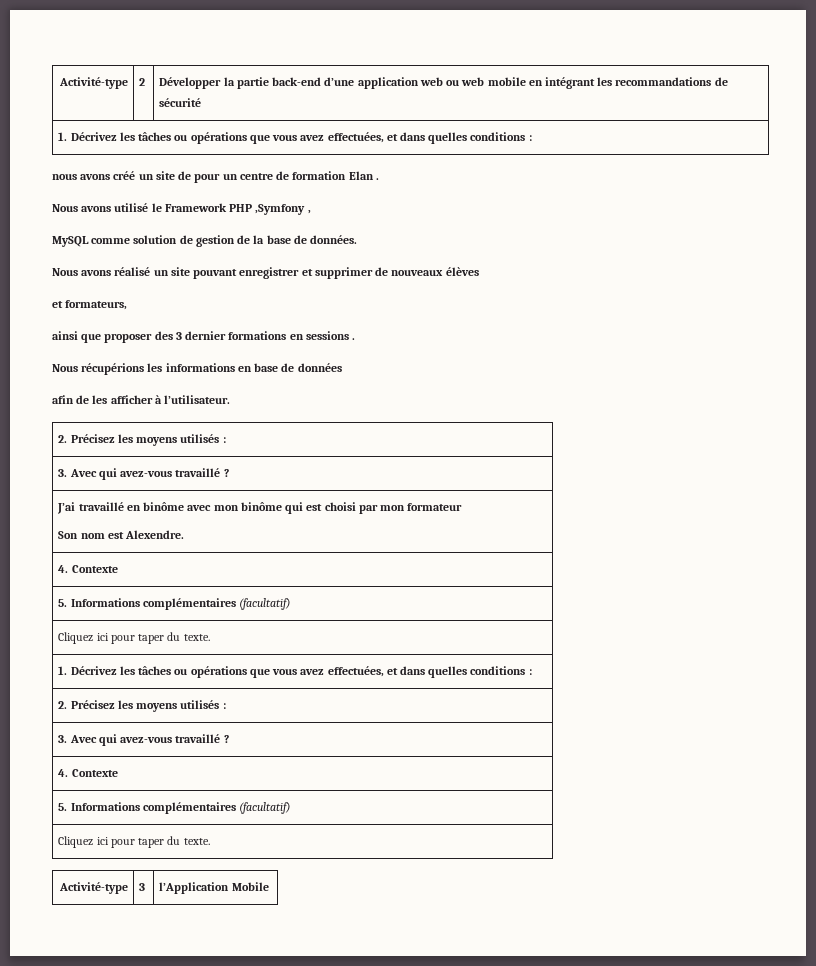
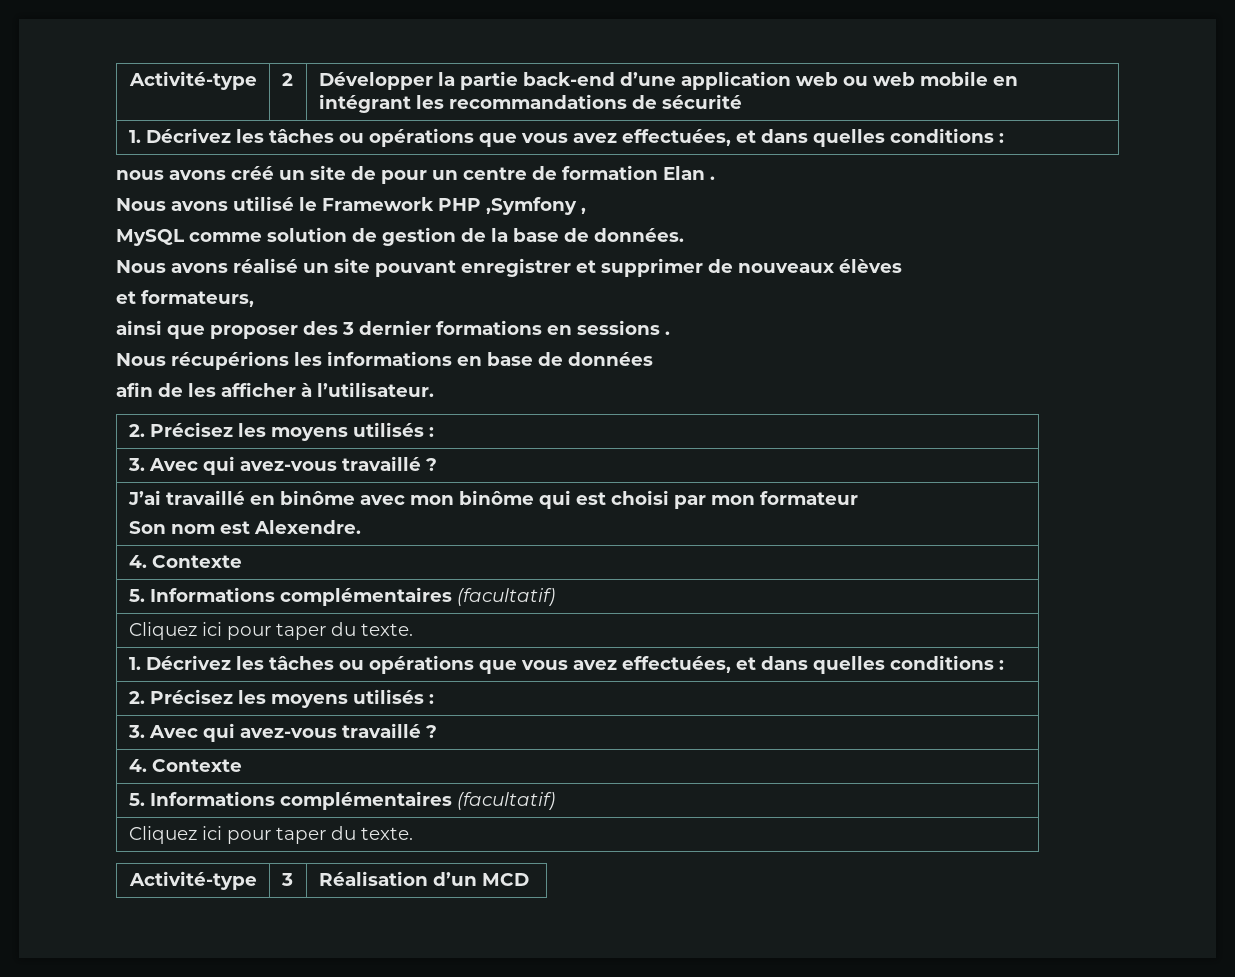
[159,882,269,894] l’Application Mobile -> [318,871,529,886] Réalisation d’un MCD

